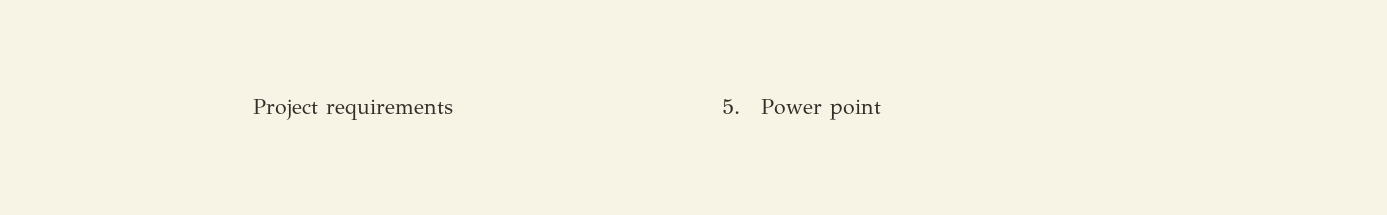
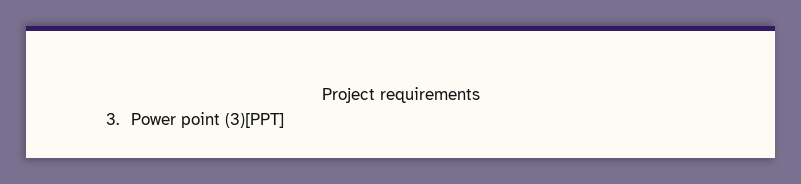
[722,99,740,114] 5. -> [106,113,119,125] 3.
(882, 109) none -> [224,113,284,128] (3)[PPT]

